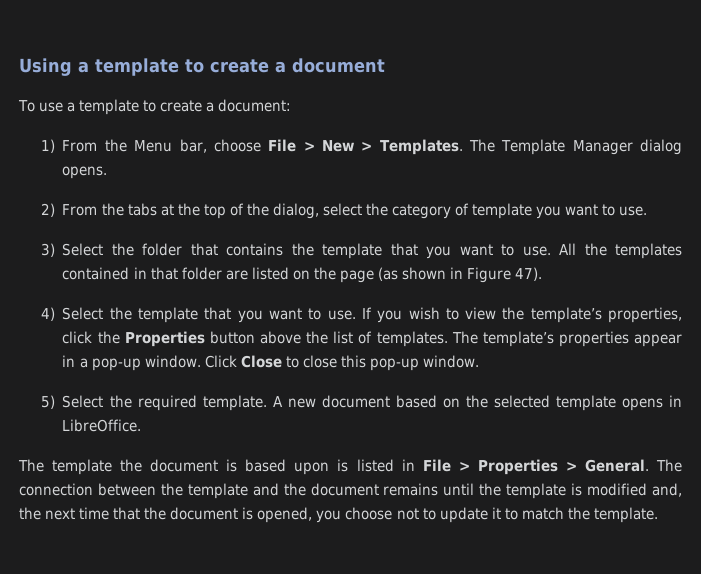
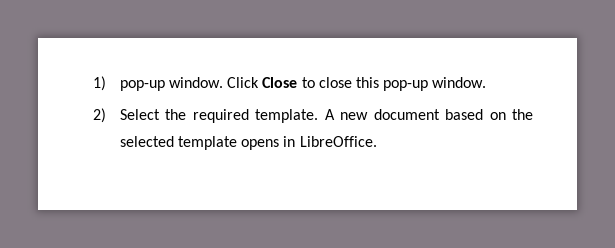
[19,58,385,76] [18,99,292,115] [40,139,682,155] [62,166,108,179] [40,203,648,219] [40,243,682,259] [62,267,543,283] [40,307,682,323] [62,331,682,347] [62,355,88,368] Using a template to create a document // To use a template to create a document: // 1) From the Menu bar, choose File > New > Templates. The Template Manager dialog opens. // 2) From the tabs at the top of the dialog, select the category of template you want to use. // 3) Select the folder that contains the template that you want to use. All the templates contained in that folder are listed on the page (as shown in Figure 47). // 4) Select the template that you want to use. If you wish to view the template’s properties, click the Properties button above the list of templates. The template’s properties appear in a -> [92,76,106,91] 1)
[40,395,55,409] 5) -> [92,108,106,123] 2)
[18,459,683,475] [19,483,682,499] [19,507,658,523] // The template the document is based upon is listed in File > Properties > General. The connection between the template and the document remains until the template is modified and, the next time that the document is opened, you choose not to update it to match the template. -> (377, 141) none

